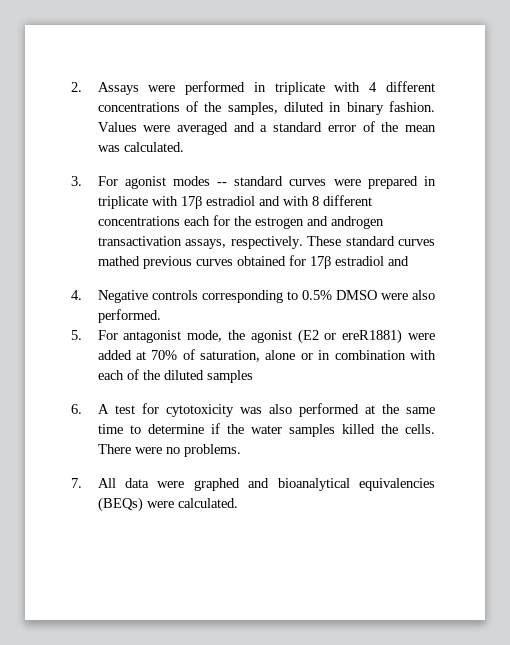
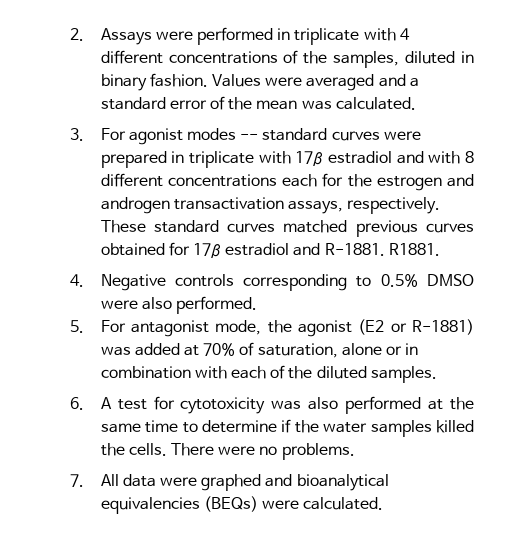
[97,256,140,266] mathed -> [283,220,348,233] matched
(409, 261) none -> [324,243,440,256] R-1881. R1881.
[342,329,435,344] ereR1881) were -> [412,319,475,335] [100,346,131,356] R-1881) was
[206,370,253,383] samples -> [370,366,437,383] samples.

